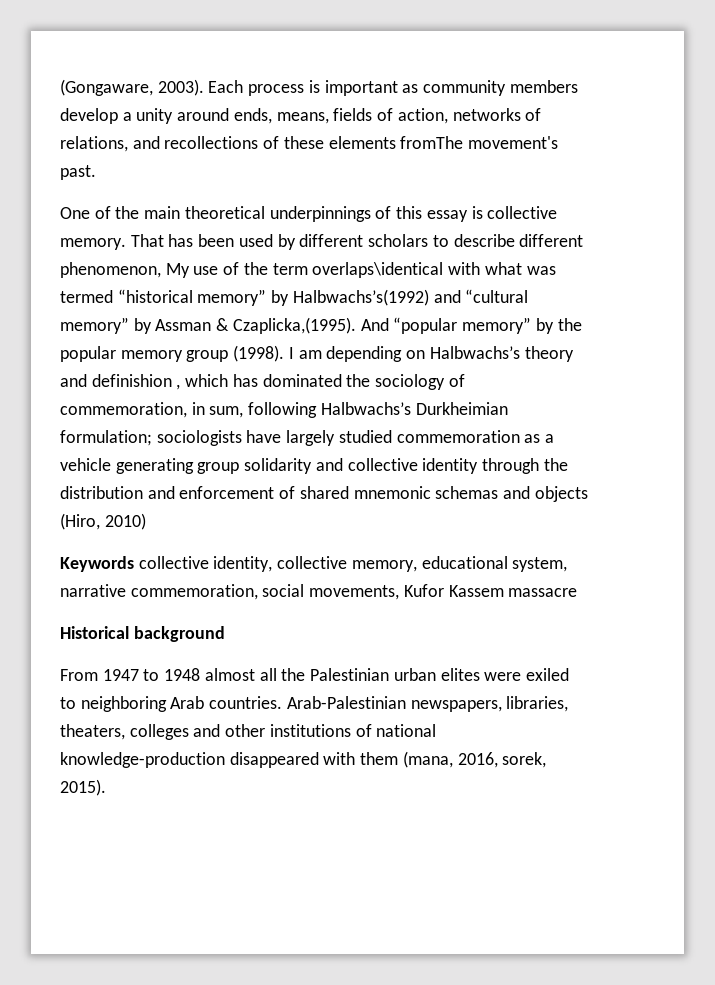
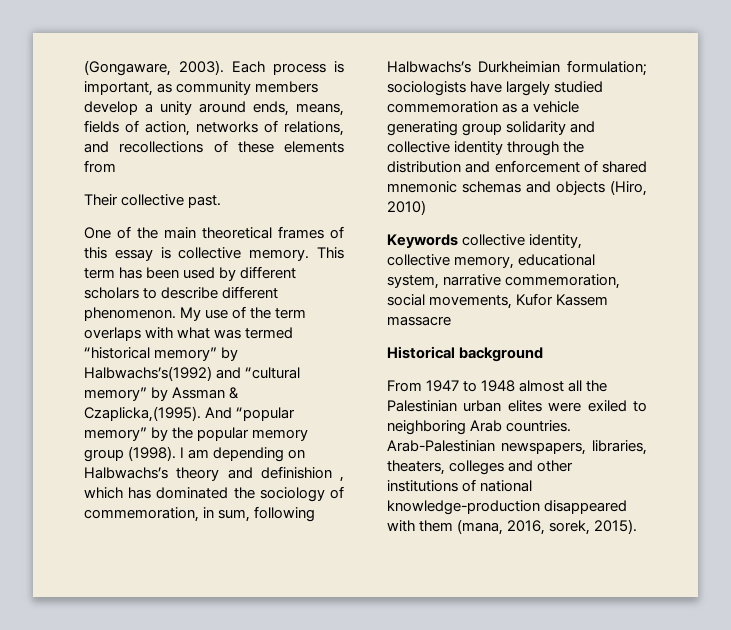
[324,80,398,96] important -> [84,81,153,96] important,
[400,136,559,149] fromThe movement's -> [84,160,116,173] [84,194,185,206] from // Their collective
[269,206,371,222] underpinnings -> [278,226,324,239] frames
[130,234,164,247] That -> [317,247,344,259] [84,268,115,279] This term
[60,262,161,278] phenomenon, -> [84,307,176,321] phenomenon.
[312,262,444,278] overlaps\identical -> [84,327,141,341] overlaps

